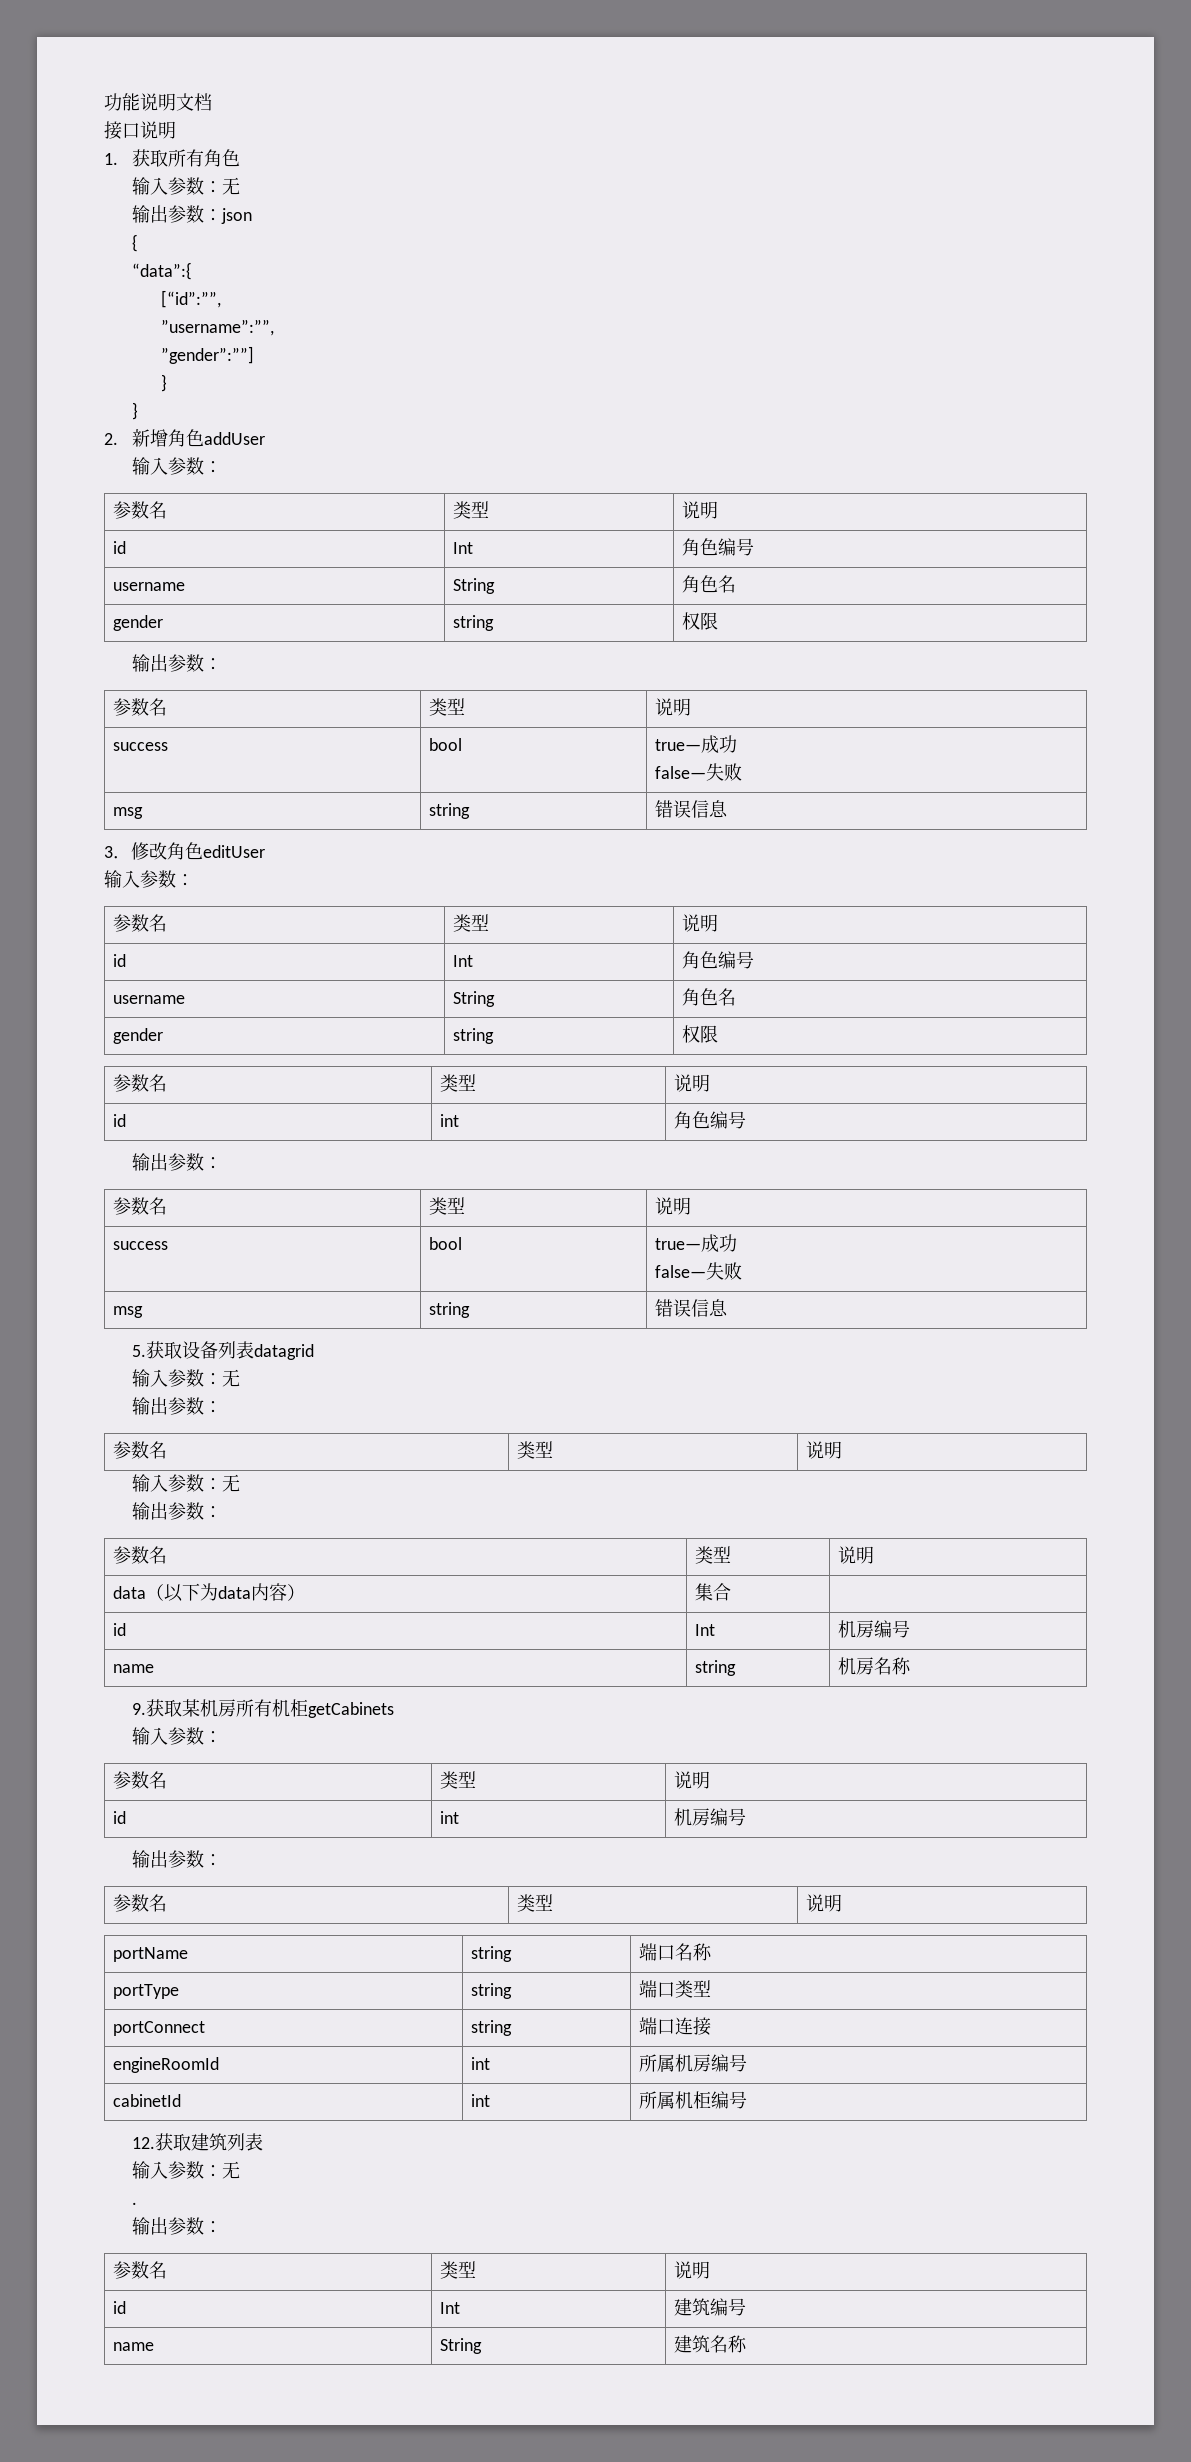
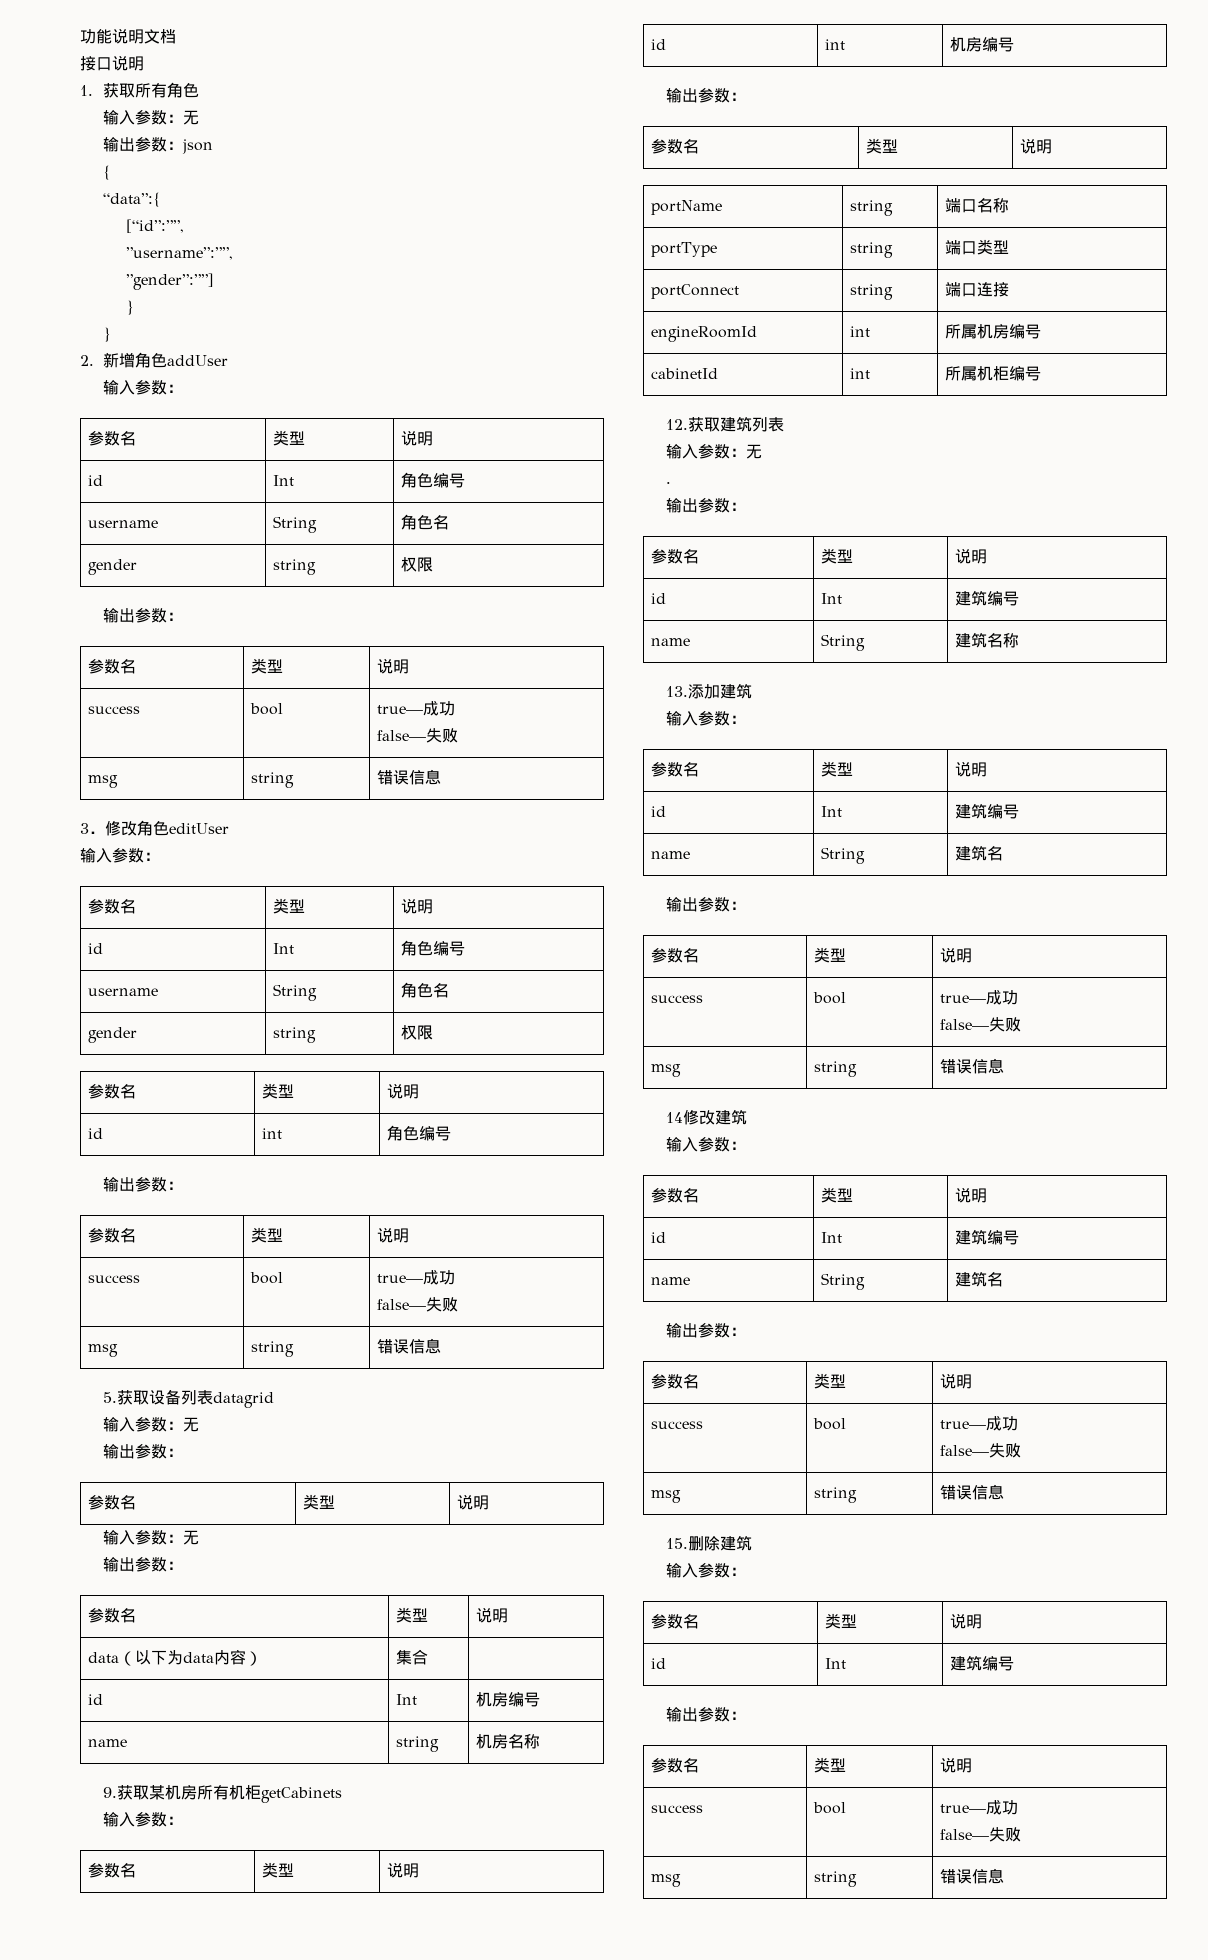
(747, 2344) none -> [666,683,753,699] [666,711,747,726] [650,762,699,777] [820,761,853,777] [954,761,987,777] [650,806,666,817] [820,806,842,817] [954,803,1019,819] [650,851,690,859] [820,847,865,864] [954,845,1003,861] [666,897,747,912] [650,948,699,963] [813,947,846,963] [939,947,972,963] [650,995,703,1003] [812,992,846,1004] [939,990,1018,1005] [939,1017,1021,1032] [650,1064,681,1077] [813,1061,857,1077] [939,1058,1004,1074] [666,1109,748,1125] [666,1137,747,1152] [650,1188,699,1203] [820,1187,853,1203] [954,1187,987,1203] [650,1232,666,1243] [820,1232,842,1243] [954,1229,1019,1245] [650,1277,690,1285] [820,1273,865,1290] [954,1271,1003,1287] [666,1323,747,1338] [650,1374,699,1389] [813,1373,846,1389] [939,1373,972,1389] [650,1421,703,1429] [812,1418,846,1430] [939,1416,1018,1431] [939,1443,1021,1458] [650,1490,681,1503] [813,1487,857,1503] [939,1484,1004,1500] [666,1535,753,1551] [666,1563,747,1578] [650,1614,699,1629] [824,1613,857,1629] [949,1613,982,1629] [650,1658,666,1669] [824,1658,846,1669] [949,1655,1014,1671] [666,1707,747,1722] [650,1758,699,1773] [813,1757,846,1773] [939,1757,972,1773] [650,1805,703,1813] [812,1802,846,1814] [939,1800,1018,1815] [939,1827,1021,1842] [650,1874,681,1887] [813,1871,857,1887] [939,1868,1004,1884] // 13.添加建筑 // 输入参数： // 参数名 | 类型 | 说明 // id | Int | 建筑编号 // name | String | 建筑名 // 输出参数： // 参数名 | 类型 | 说明 // success | bool | true—成功 // false—失败 // msg | string | 错误信息 // 14修改建筑 // 输入参数： // 参数名 | 类型 | 说明 // id | Int | 建筑编号 // name | String | 建筑名 // 输出参数： // 参数名 | 类型 | 说明 // success | bool | true—成功 // false—失败 // msg | string | 错误信息 // 15.删除建筑 // 输入参数： // 参数名 | 类型 | 说明 // id | Int | 建筑编号 // 输出参数： // 参数名 | 类型 | 说明 // success | bool | true—成功 // false—失败 // msg | string | 错误信息

